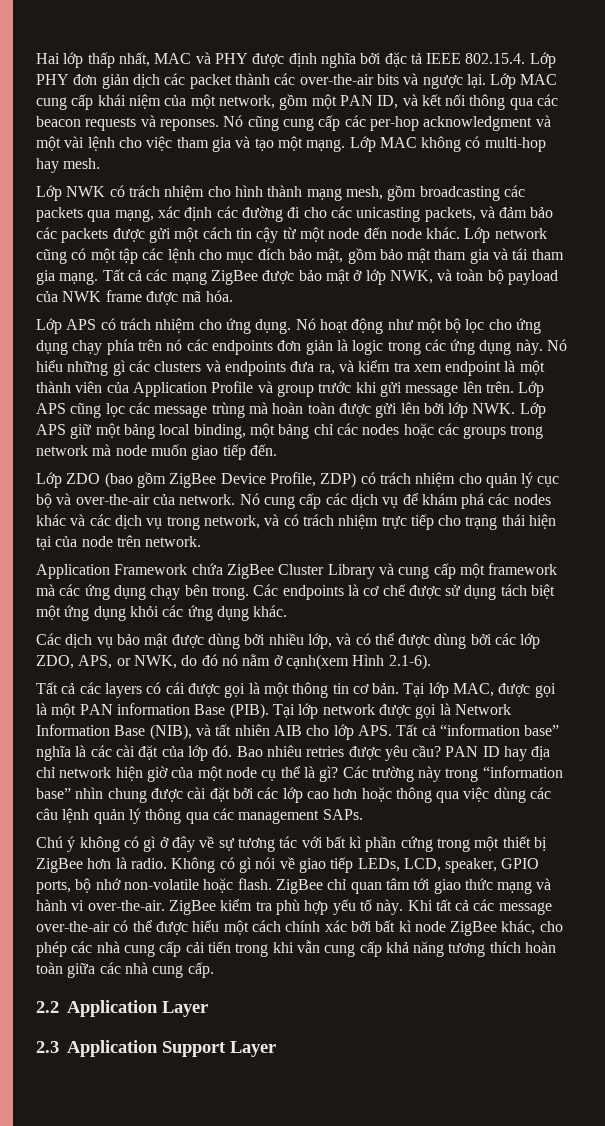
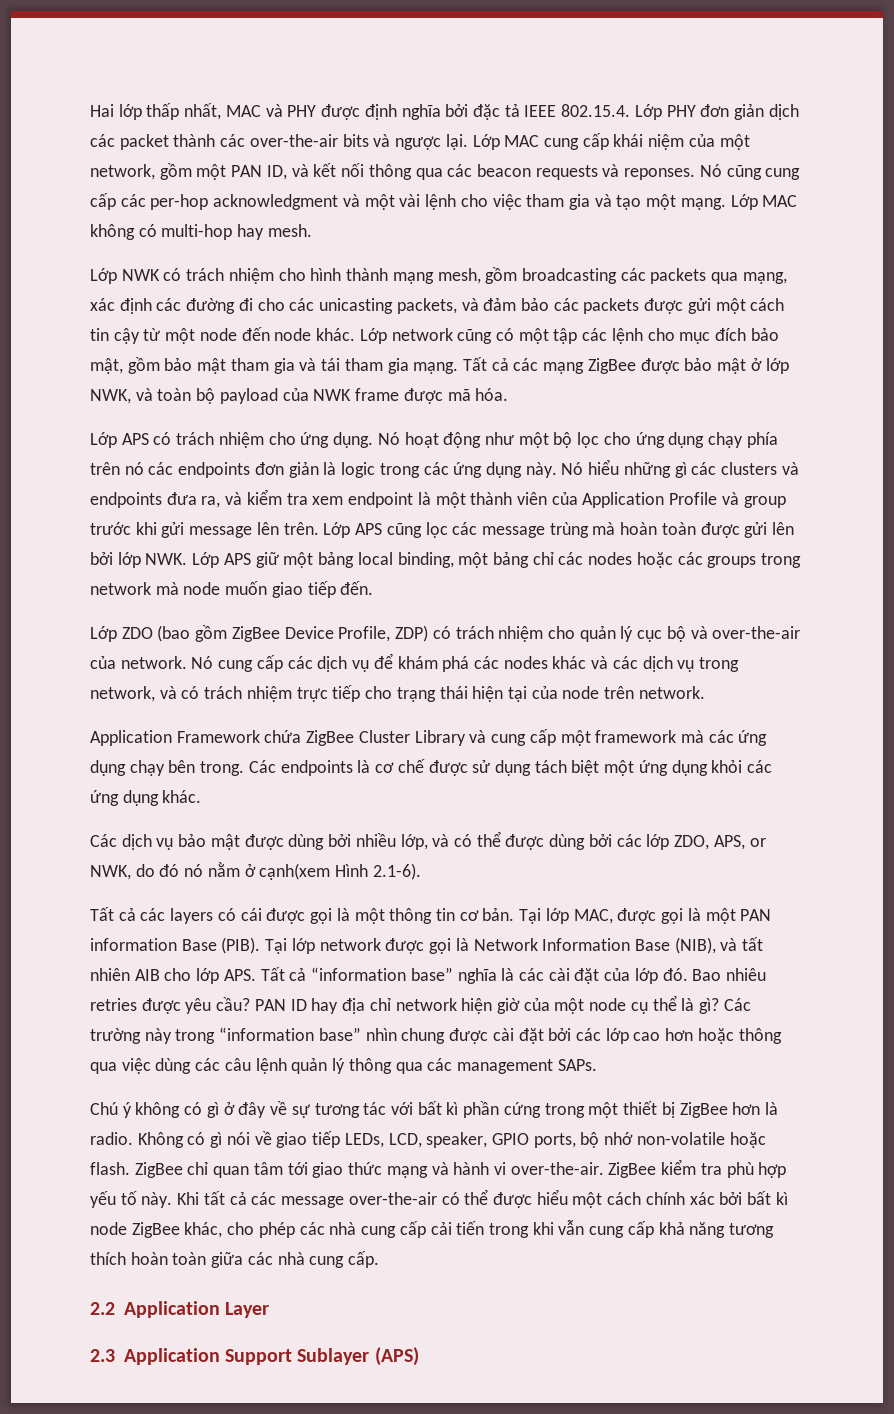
[230,1041,276,1057] Layer -> [297,1347,419,1366] Sublayer (APS)

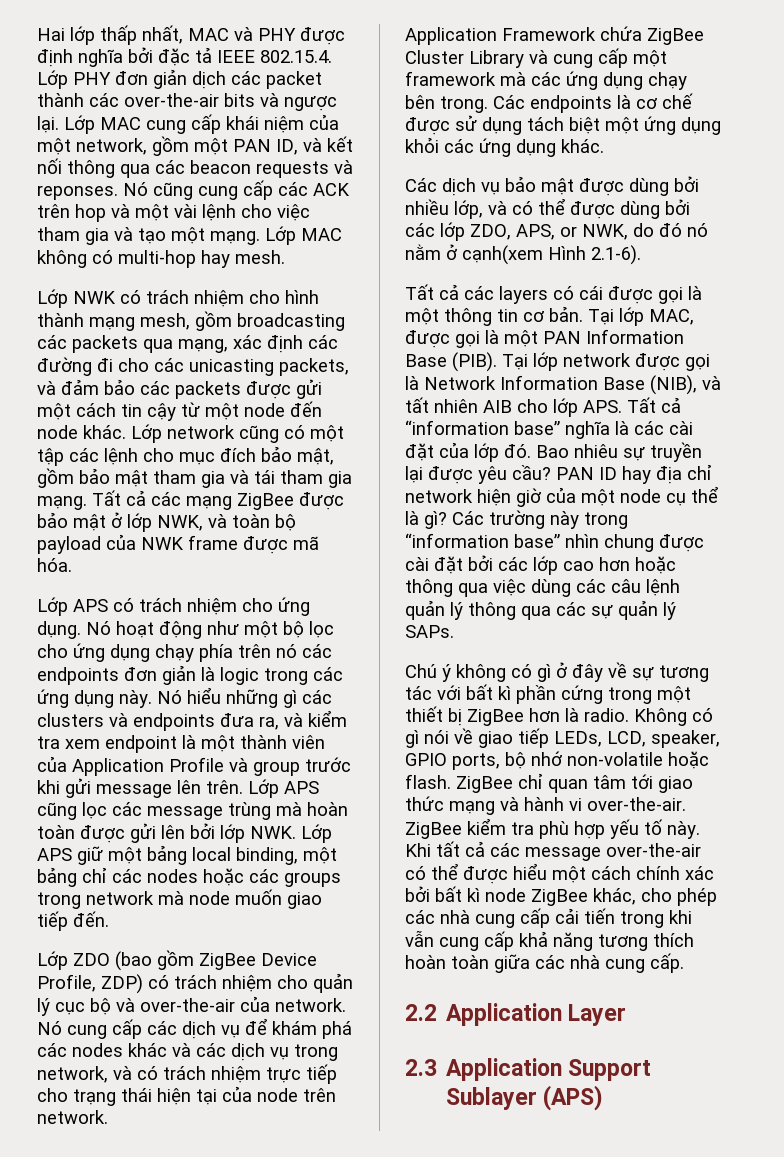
[150,194,339,210] per-hop acknowledgment -> [313,183,350,196] [37,204,106,222] ACK trên hop
[90,938,177,951] information -> [586,329,684,344] Information
[90,998,137,1011] retries -> [623,442,702,462] [405,466,423,483] sự truyền lại
[456,1059,553,1074] management -> [591,600,676,620] sự quản lý

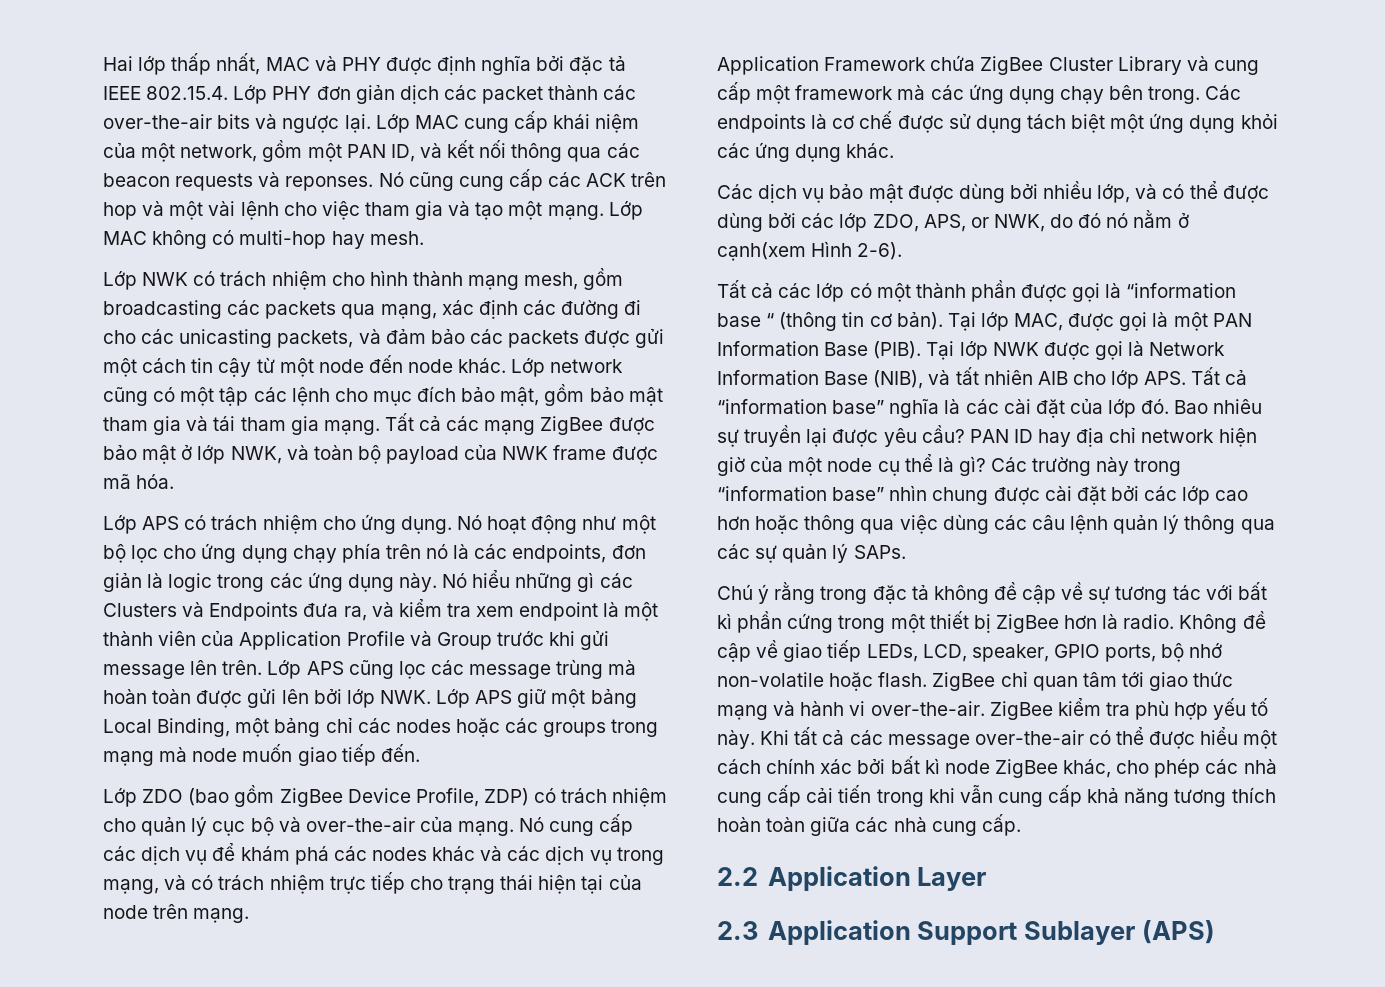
[302,644,332,658] [37,667,119,685] các endpoints -> [453,544,607,563] là các endpoints,
[37,713,215,731] clusters và endpoints -> [103,602,299,621] Clusters và Endpoints
[253,761,300,776] group -> [436,632,492,650] Group
[192,847,298,865] local binding, -> [103,718,231,737] Local Binding,
[86,891,154,905] network -> [103,751,154,766] mạng
[275,998,346,1012] network. -> [458,821,515,836] mạng.
[37,1066,108,1083] network, -> [103,879,159,894] mạng,
[37,1110,108,1124] network. -> [193,908,250,923] mạng.
[591,245,641,265] [405,284,702,304] [405,308,492,326] 2.1-6). // Tất cả các layers có cái được gọi là một thông -> [857,242,903,260] [717,280,1237,302] [717,312,838,331] 2-6). // Tất cả các lớp có một thành phần được gọi là “information base “ (thông
[549,306,583,322] bản. -> [896,312,943,330] bản).
[563,353,631,367] network -> [992,342,1039,356] NWK
[456,662,603,682] không có gì ở đây -> [774,582,1057,604] rằng trong đặc tả không đề cập
[692,708,713,722] [405,730,449,748] có gì nói -> [1242,611,1266,629] [717,643,751,662] đề cập

